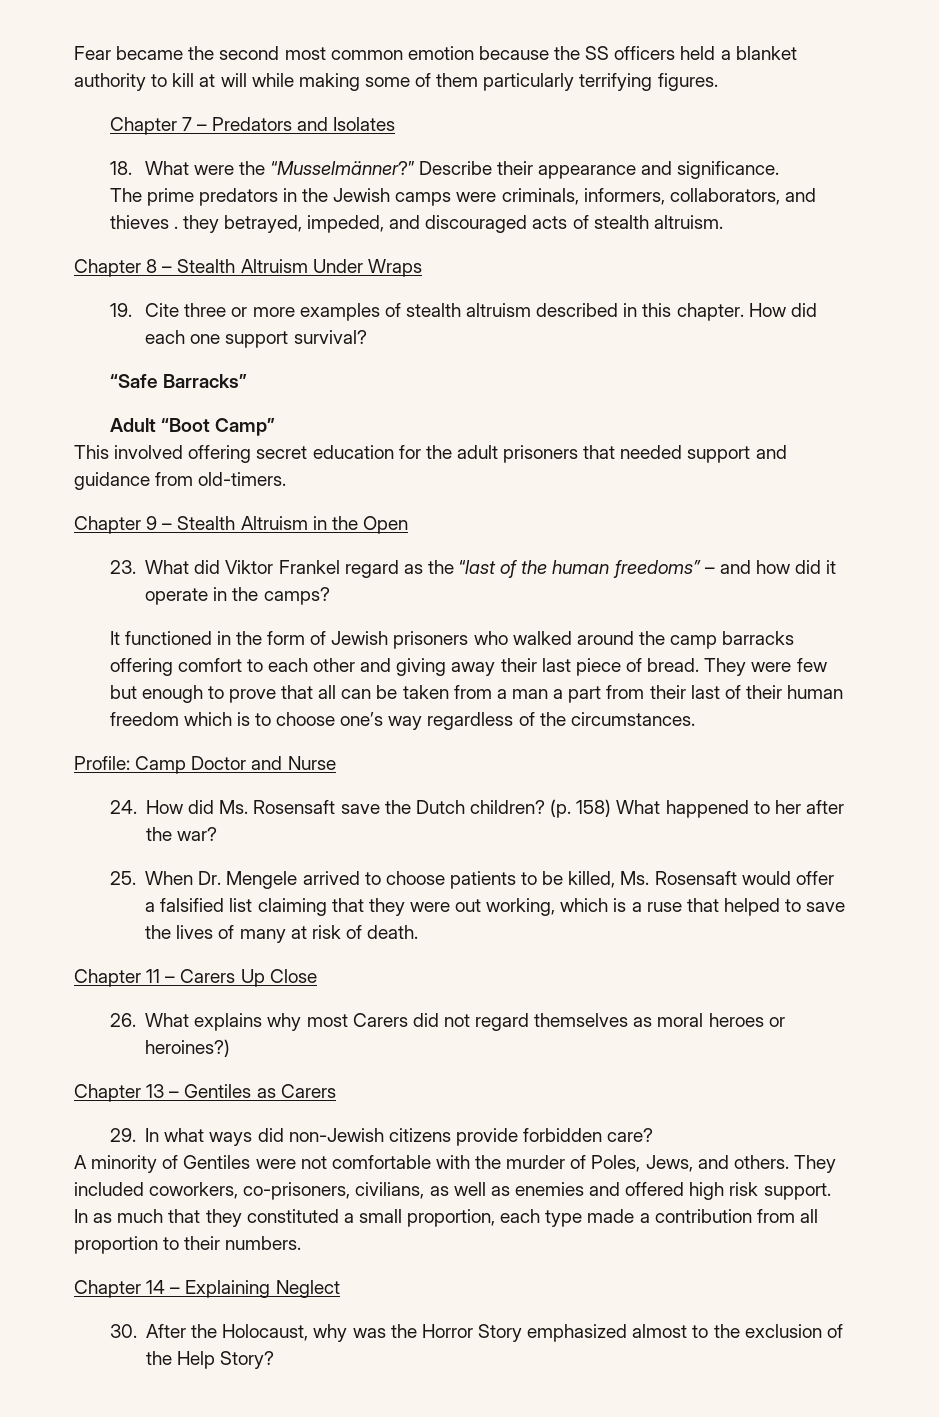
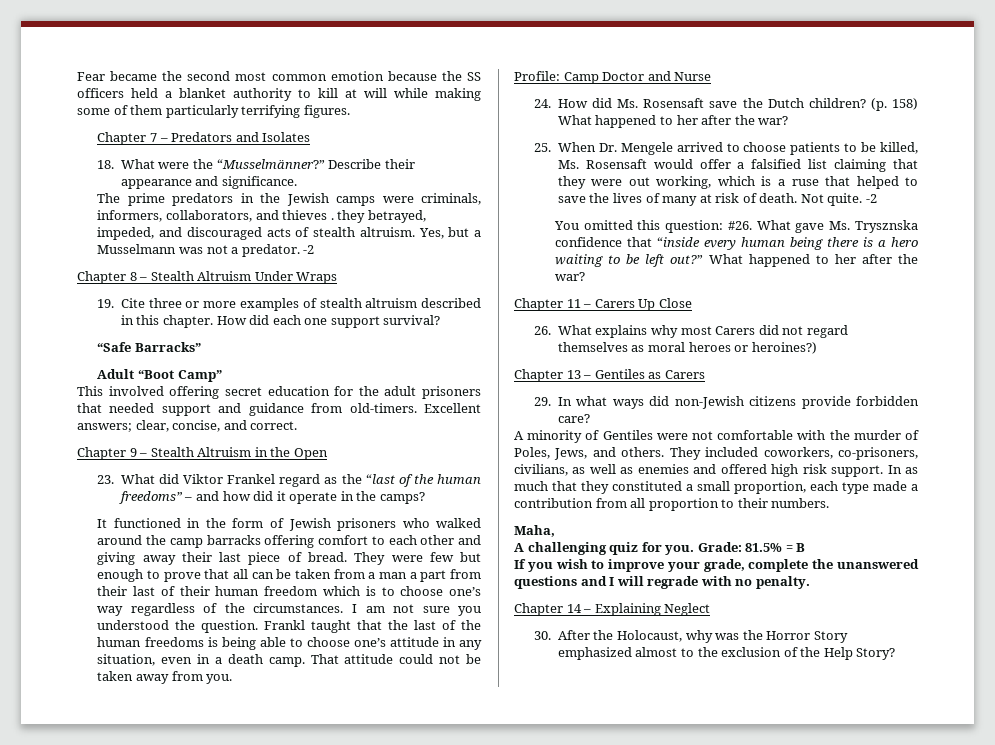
(723, 222) none -> [418,227,482,239] [97,244,315,257] Yes, but a Musselmann was not a predator. -2
(287, 479) none -> [424,403,481,413] [77,420,298,432] Excellent answers; clear, concise, and correct.
(695, 719) none -> [351,604,481,616] [97,620,482,633] [97,637,482,650] [97,654,481,667] [97,671,233,684] I am not sure you understood the question. Frankl taught that the last of the human freedoms is being able to choose one’s attitude in any situation, even in a death camp. That attitude could not be taken away from you.
(419, 932) none -> [800,193,877,206] [553,220,918,233] [554,237,918,250] [554,254,918,267] [554,272,585,281] Not quite. -2 // You omitted this question: #26. What gave Ms. Trysznska confidence that “inside every human being there is a hero waiting to be left out?” What happened to her after the war?
(302, 1243) none -> [514,525,555,537] [514,542,806,555] [514,559,919,572] [514,576,810,589] // Maha, // A challenging quiz for you. Grade: 81.5% = B // If you wish to improve your grade, complete the unanswered questions and I will regrade with no penalty.

